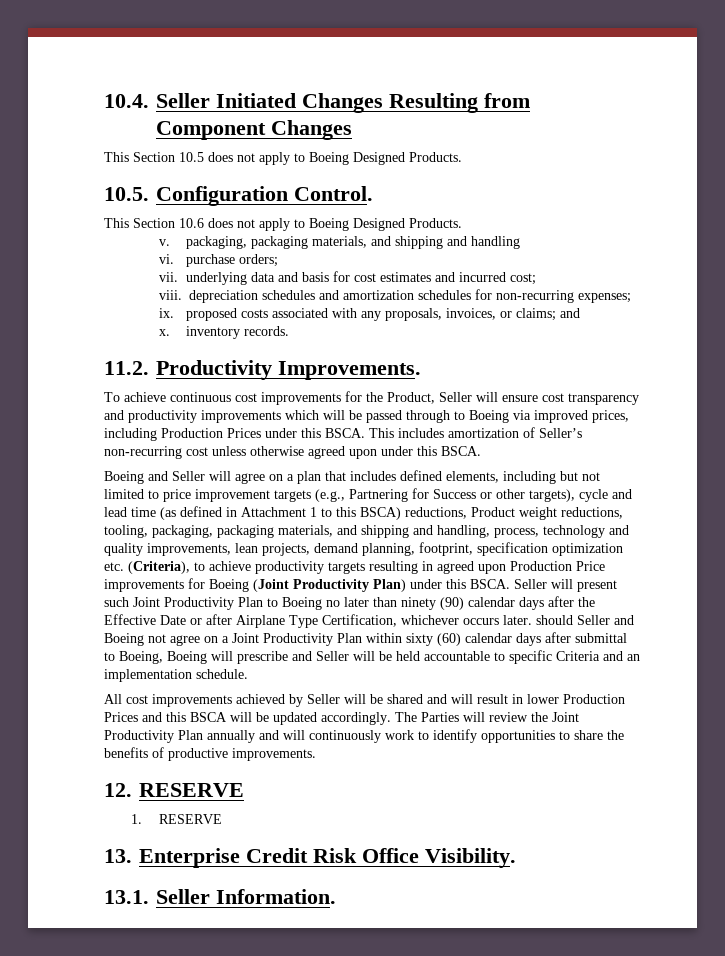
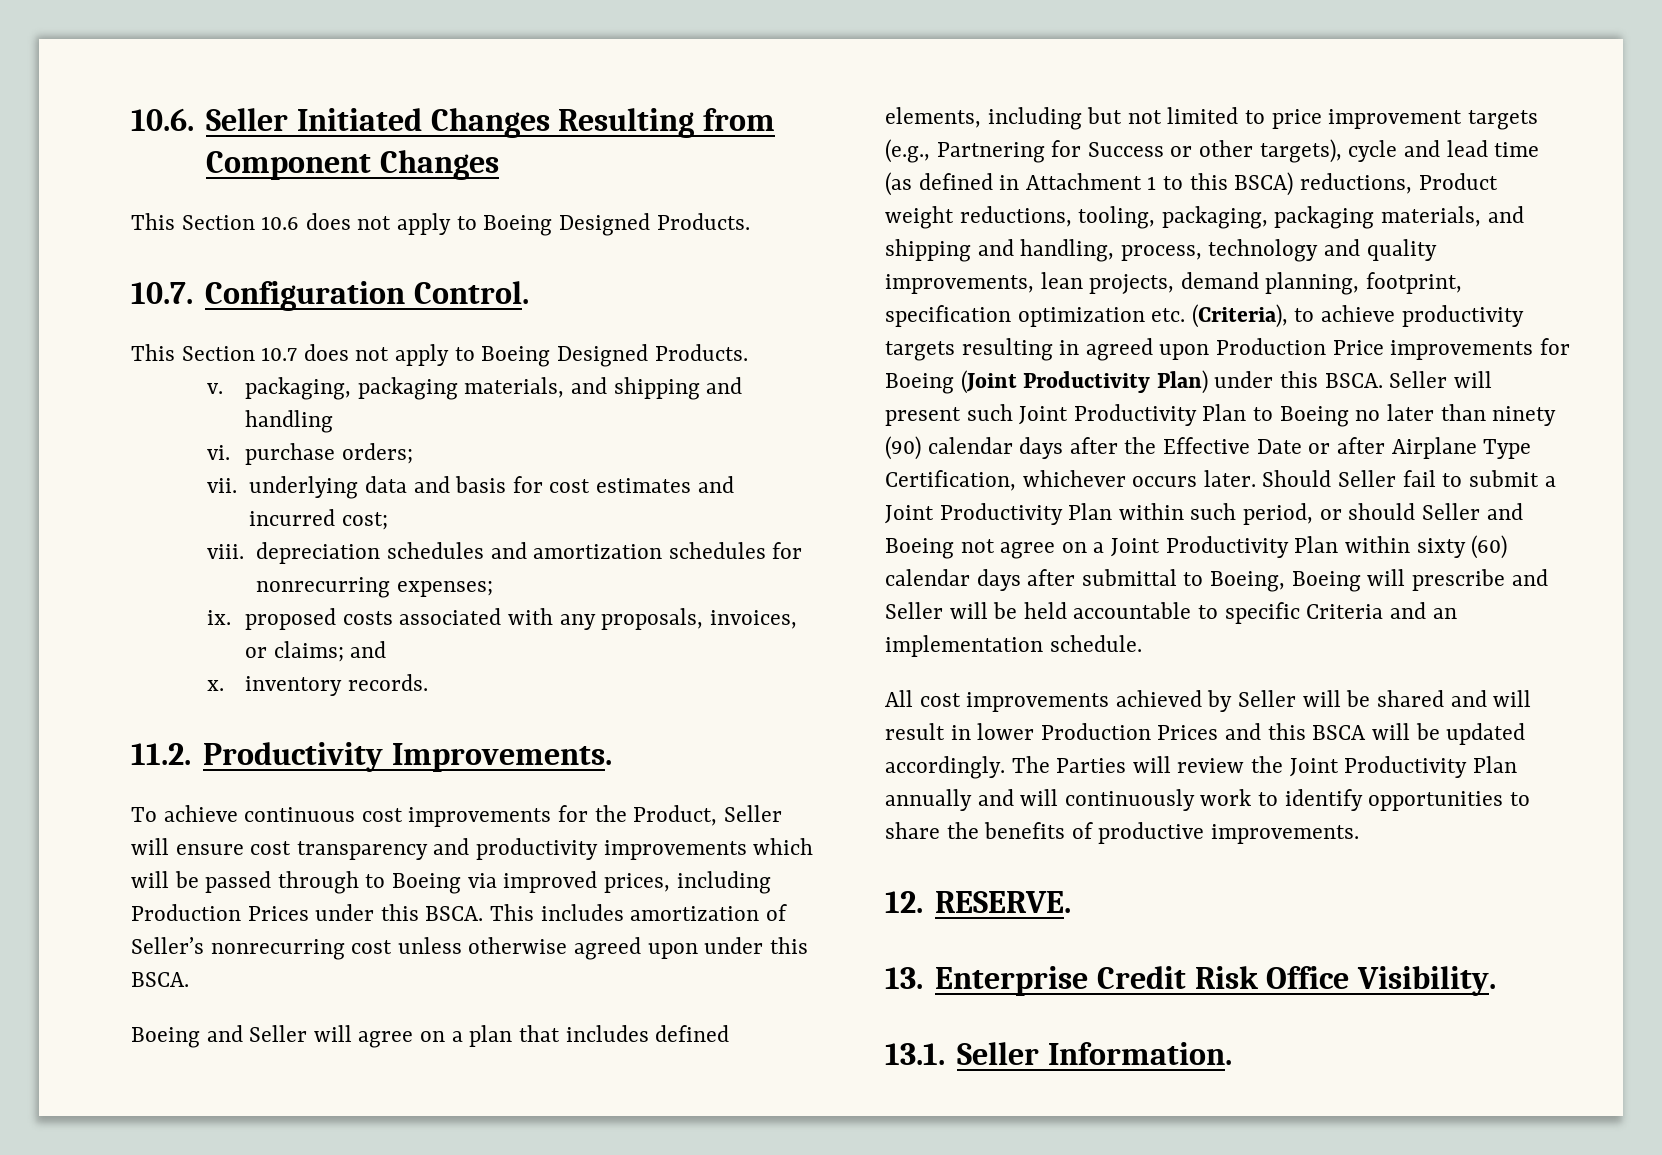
[104,94,149,108] 10.4. -> [131,108,194,131] 10.6.
[179,152,462,165] [104,187,149,201] 10.5 does not apply to Boeing Designed Products. // 10.5. -> [261,213,750,236] [131,282,193,304] 10.6 does not apply to Boeing Designed Products. // 10.7.
[179,218,204,228] 10.6 -> [261,347,298,361] 10.7
[495,290,574,303] non-recurring -> [256,577,391,598] nonrecurring
[104,446,182,459] non-recurring -> [210,939,345,960] nonrecurring
(532, 620) none -> [1262,470,1556,487] [885,503,1342,525] Should Seller fail to submit a Joint Productivity Plan within such period, or
[139,783,244,797] [131,814,222,824] RESERVE // 1. RESERVE -> [935,891,1072,913] RESERVE.

